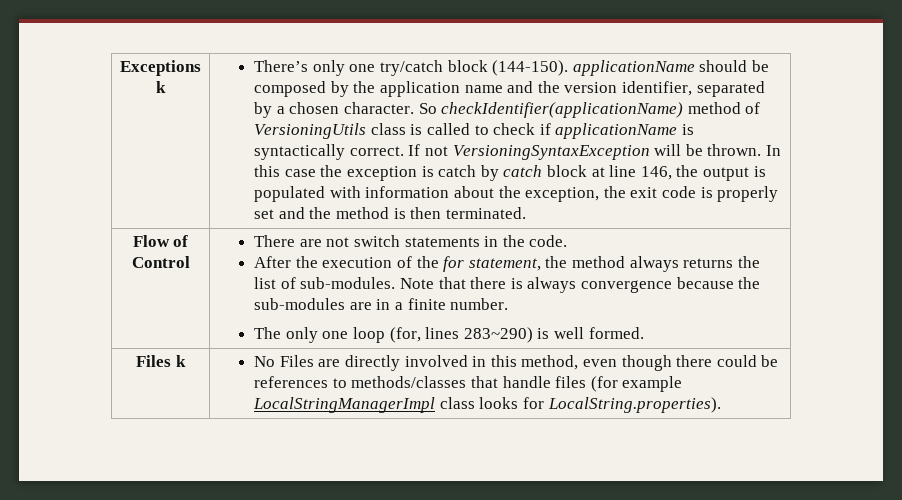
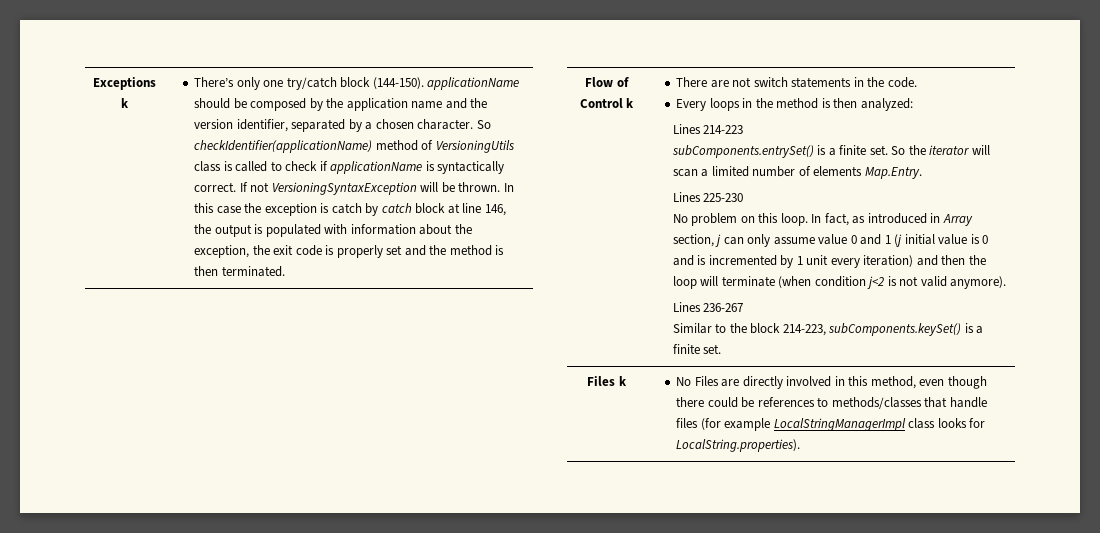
(190, 262) none -> [626,98,635,108] k
[254,256,760,272] [254,277,761,293] [254,298,509,310] [254,327,644,343] After the execution of the for statement, the method always returns the list of sub-modules. Note that there is always convergence because the sub-modules are in a finite number. // The only one loop (for, lines 283~290) is well formed. -> [676,98,913,111] [672,124,744,134] [671,145,990,158] [672,166,922,179] [672,192,744,202] [672,213,973,226] [672,234,989,247] [672,255,986,268] [672,276,1007,289] [672,302,744,312] [672,323,984,336] [672,344,722,354] Every loops in the method is then analyzed: // Lines 214-223 // subComponents.entrySet() is a finite set. So the iterator will scan a limited number of elements Map.Entry. // Lines 225-230 // No problem on this loop. In fact, as introduced in Array section, j can only assume value 0 and 1 (j initial value is 0 and is incremented by 1 unit every iteration) and then the loop will terminate (when condition j<2 is not valid anymore). // Lines 236-267 // Similar to the block 214-223, subComponents.keySet() is a finite set.

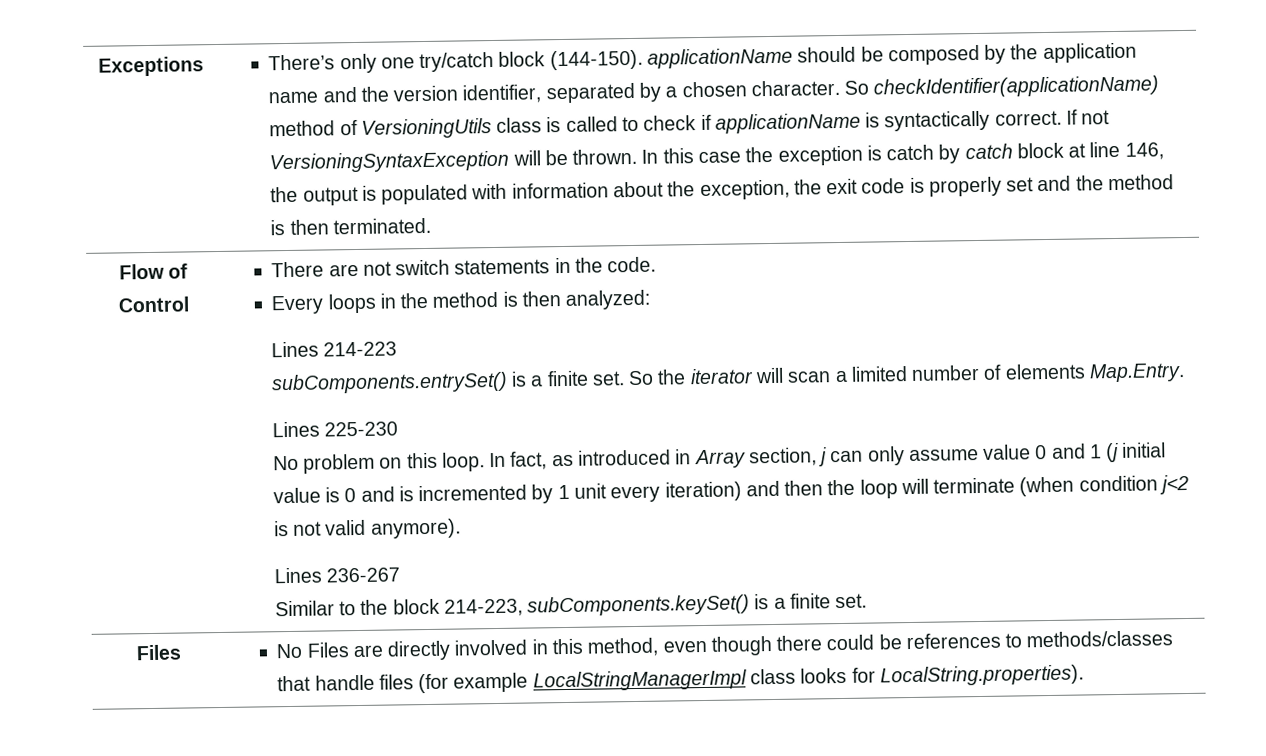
[121,98,129,108] k -> (204, 66) none
[626,98,635,108] k -> (189, 304) none
[618,376,627,386] k -> (182, 652) none

